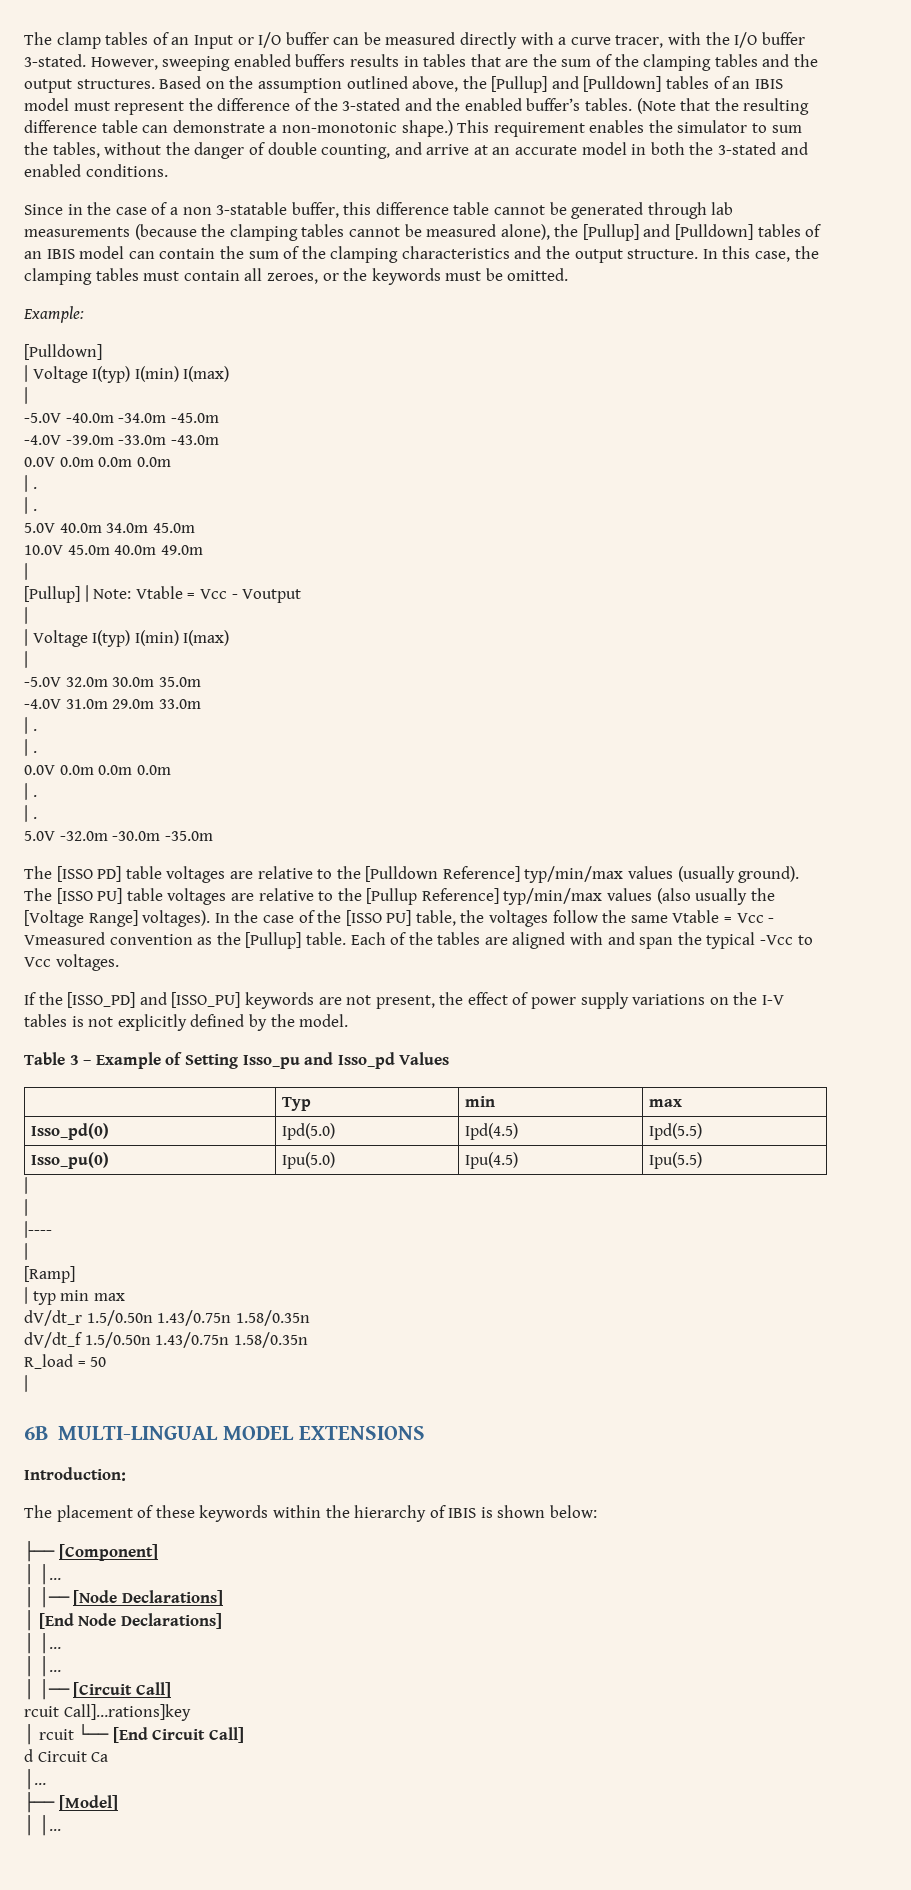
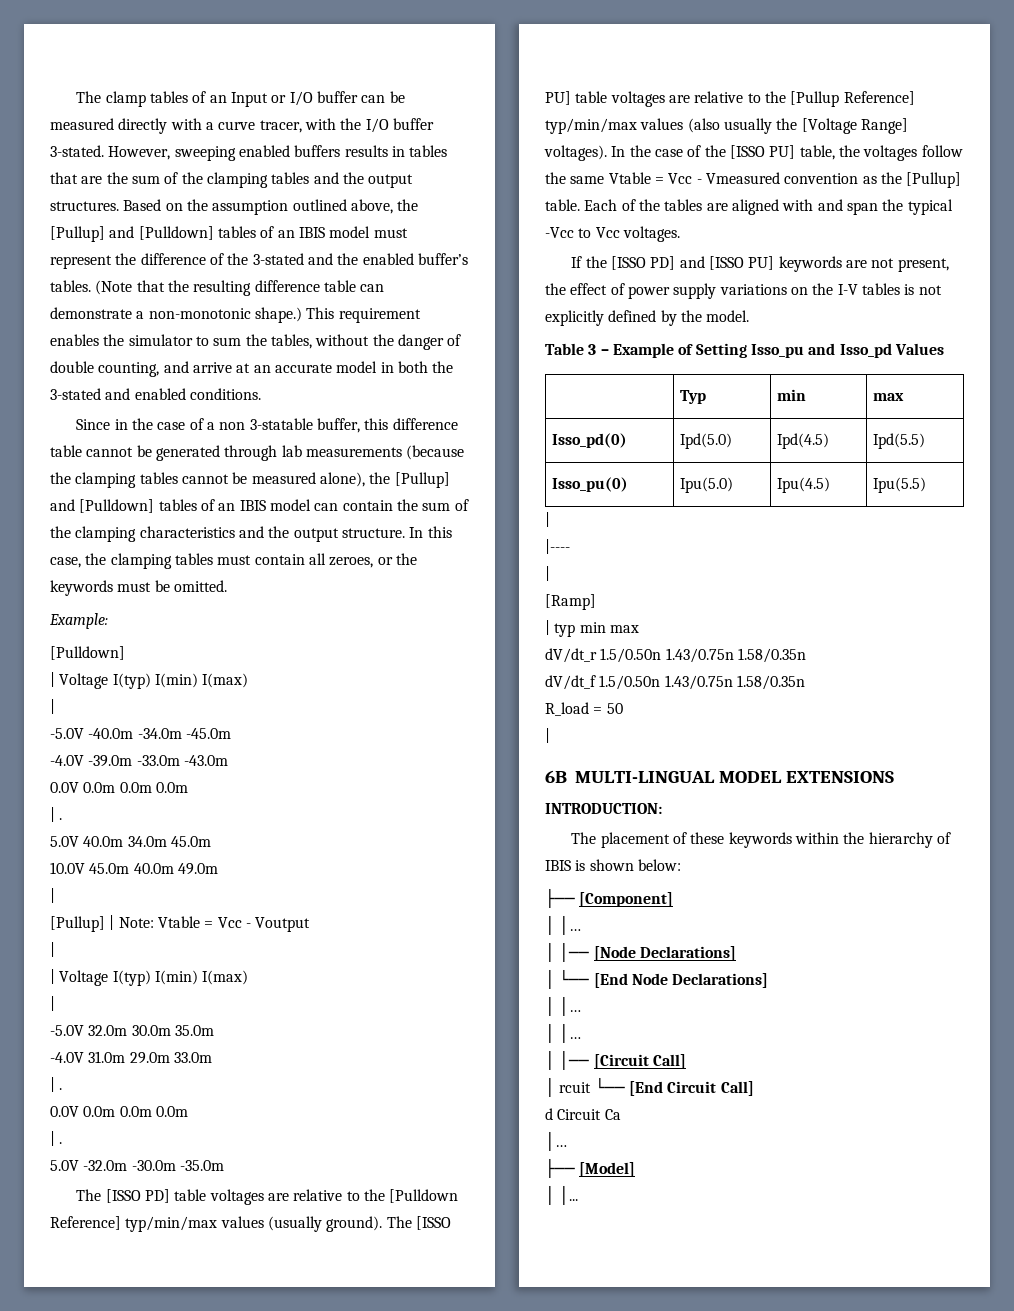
[24,497,37,514] // | . -> (63, 819) none
[24,739,37,756] [24,765,171,775] [24,783,37,800] [24,805,37,822] // | . // 0.0V 0.0m 0.0m 0.0m // | . // | . -> [50,1106,188,1117] [50,1131,63,1146] // 0.0V 0.0m 0.0m 0.0m // | .
[67,992,241,1008] [ISSO_PD] and [ISSO_PU] -> [610,256,775,270] [ISSO PD] and [ISSO PU]
[24,1199,28,1216] // | -> (550, 519) none
[24,1467,126,1481] Introduction: -> [545,803,662,814] INTRODUCTION:
(34, 1620) none -> [559,969,590,985] └──
[24,1704,191,1721] // rcuit Call]…rations]key -> (686, 1061) none

